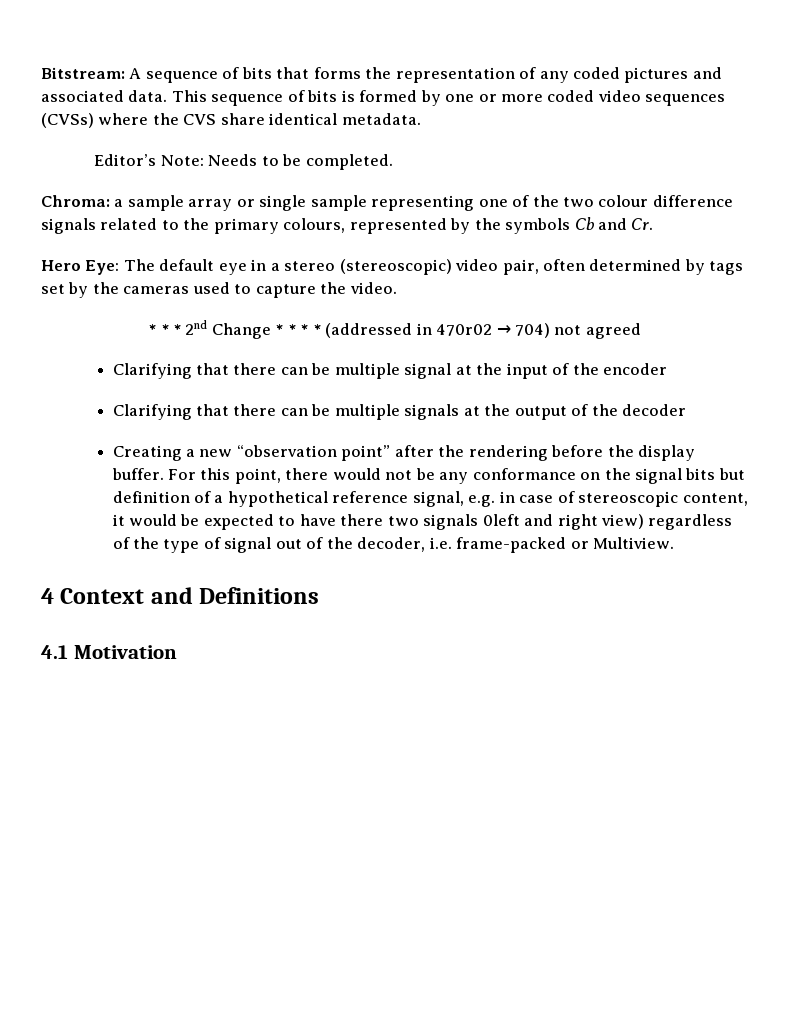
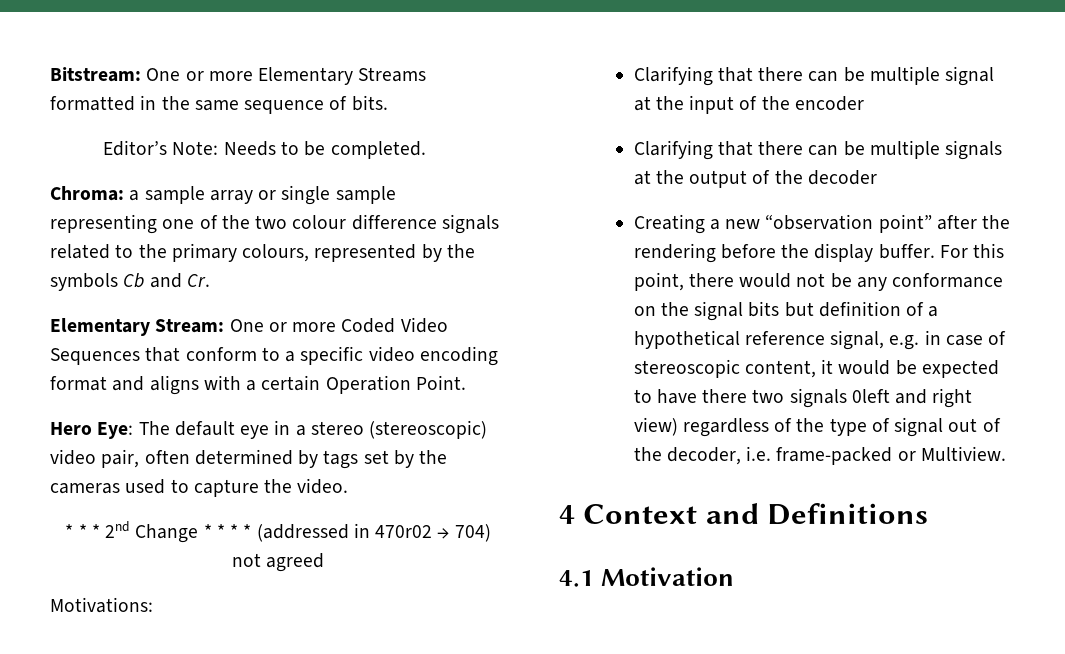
[129,67,722,83] [41,90,726,106] [41,113,421,128] A sequence of bits that forms the representation of any coded pictures and associated data. This sequence of bits is formed by one or more coded video sequences (CVSs) where the CVS share identical metadata. -> [146,67,427,85] [50,95,388,114] One or more Elementary Streams formatted in the same sequence of bits.
(654, 224) none -> [50,317,448,336] [50,346,498,366] [50,375,466,395] // Elementary Stream: One or more Coded Video Sequences that conform to a specific video encoding format and aligns with a certain Operation Point.
(641, 331) none -> [50,597,153,613] // Motivations:

